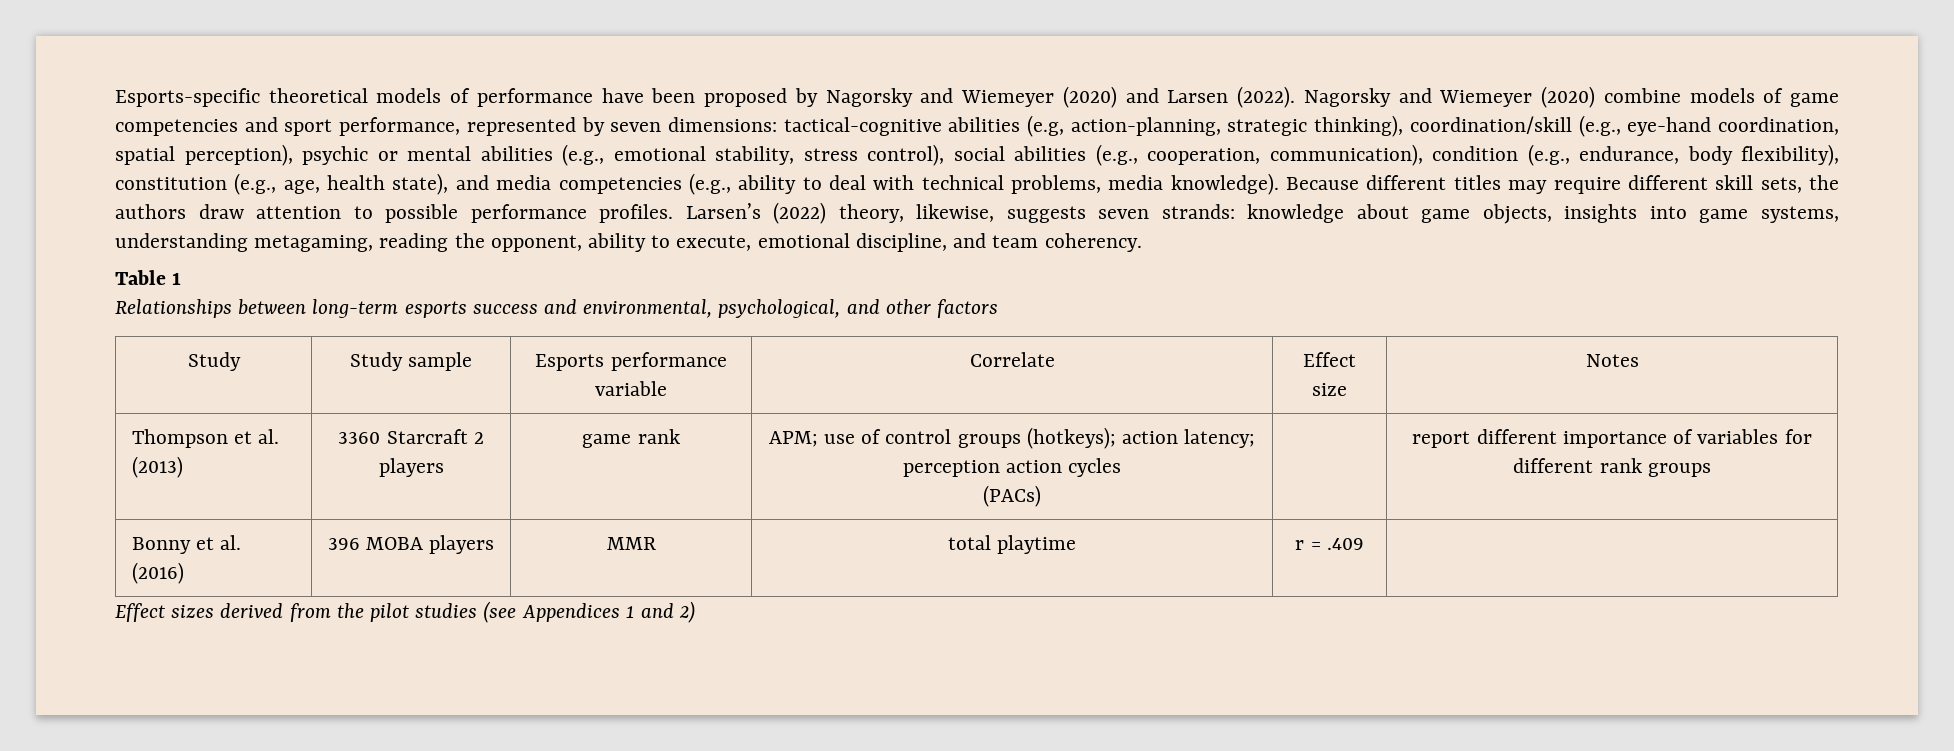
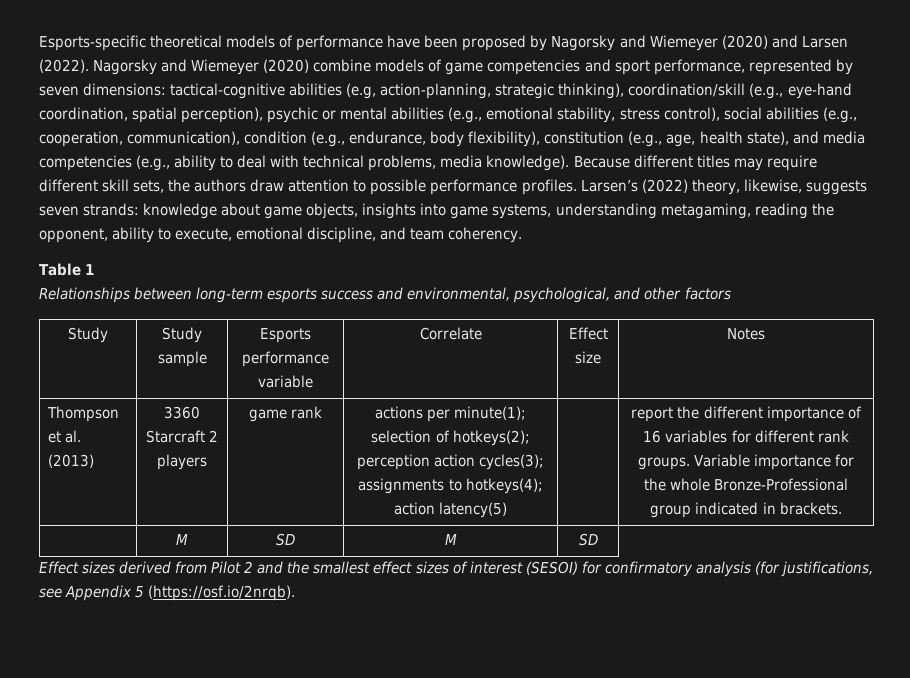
[768,427,1256,449] [902,458,1122,477] [983,485,1041,507] APM; use of control groups (hotkeys); action latency; perception action cycles // (PACs) -> [374,406,527,422] [371,430,530,446] [356,454,545,470] [358,478,543,494] [393,502,508,518] actions per minute(1); selection of hotkeys(2); perception action cycles(3); assignments to hotkeys(4); action latency(5)
(1471, 439) none -> [677,406,700,419] the
(1694, 436) none -> [643,430,662,443] 16
[1647,463,1711,477] [131,535,242,554] [131,562,184,584] [327,535,495,554] [606,537,656,550] [947,535,1077,554] [1295,538,1364,550] [115,601,696,623] groups // Bonny et al. (2016) | 396 MOBA players | MMR | total playtime | r = .409 | // Effect sizes derived from the pilot studies (see Appendices 1 and 2) -> [637,454,855,470] [643,478,849,491] [650,502,842,518] [176,534,188,545] [276,533,295,546] [444,534,457,545] [578,533,598,546] [39,561,873,577] [39,585,296,601] groups. Variable importance for the whole Bronze-Professional group indicated in brackets. // | M | SD | M | SD // Effect sizes derived from Pilot 2 and the smallest effect sizes of interest (SESOI) for confirmatory analysis (for justifications, see Appendix 5 (https://osf.io/2nrqb).

